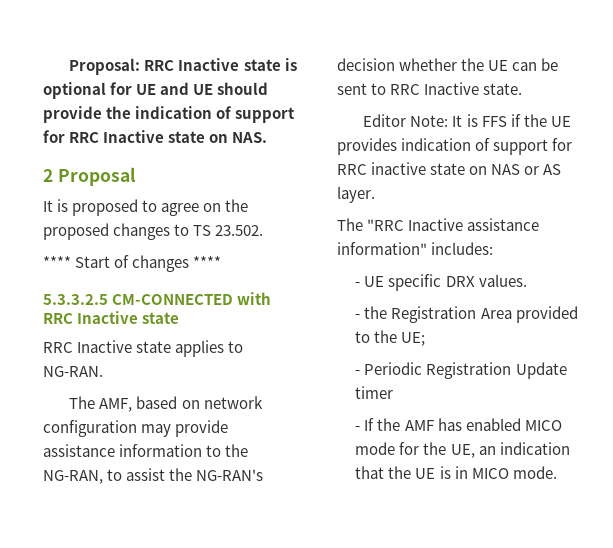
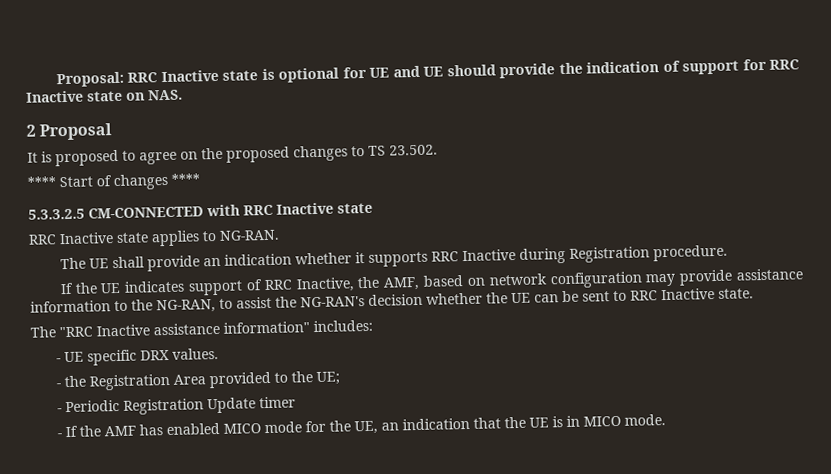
(96, 402) none -> [88,244,728,272] [59,276,381,296] UE shall provide an indication whether it supports RRC Inactive during Registration procedure. // If the UE indicates support of RRC Inactive, the
[363,114,571,127] [337,138,573,155] [337,162,562,175] [337,186,375,203] // Editor Note: It is FFS if the UE provides indication of support for RRC inactive state on NAS or AS layer. -> (754, 293) none

